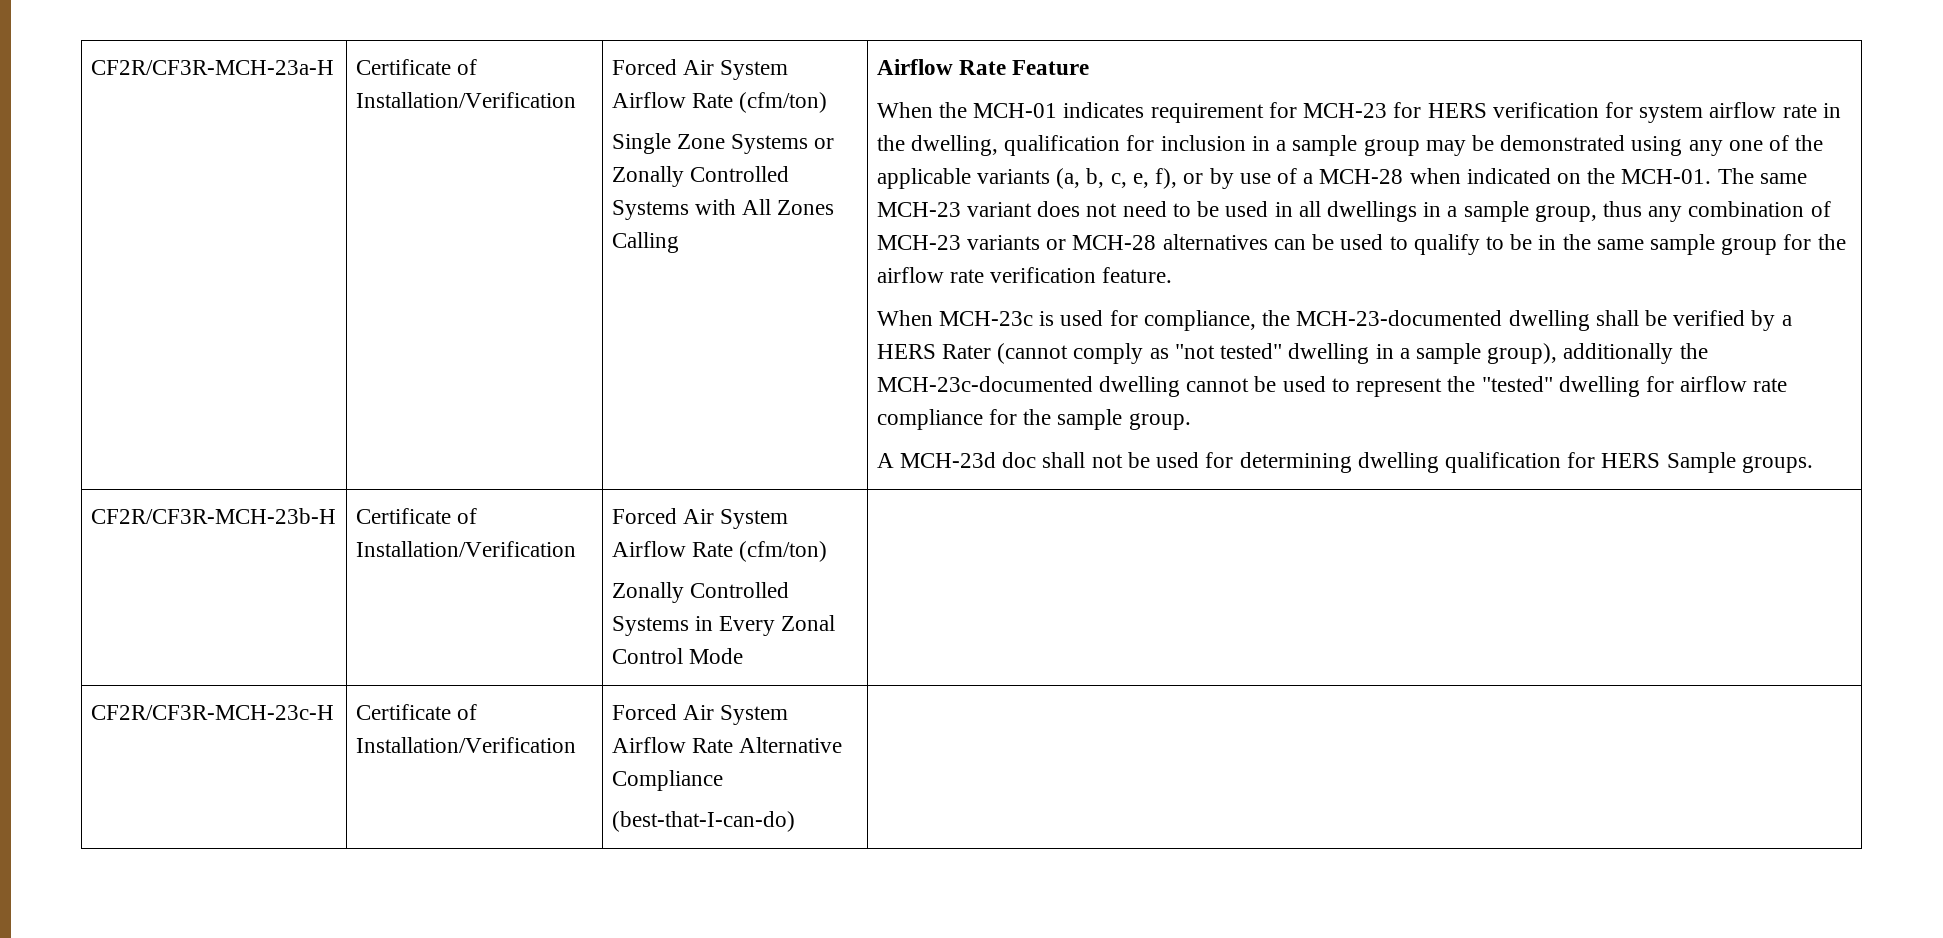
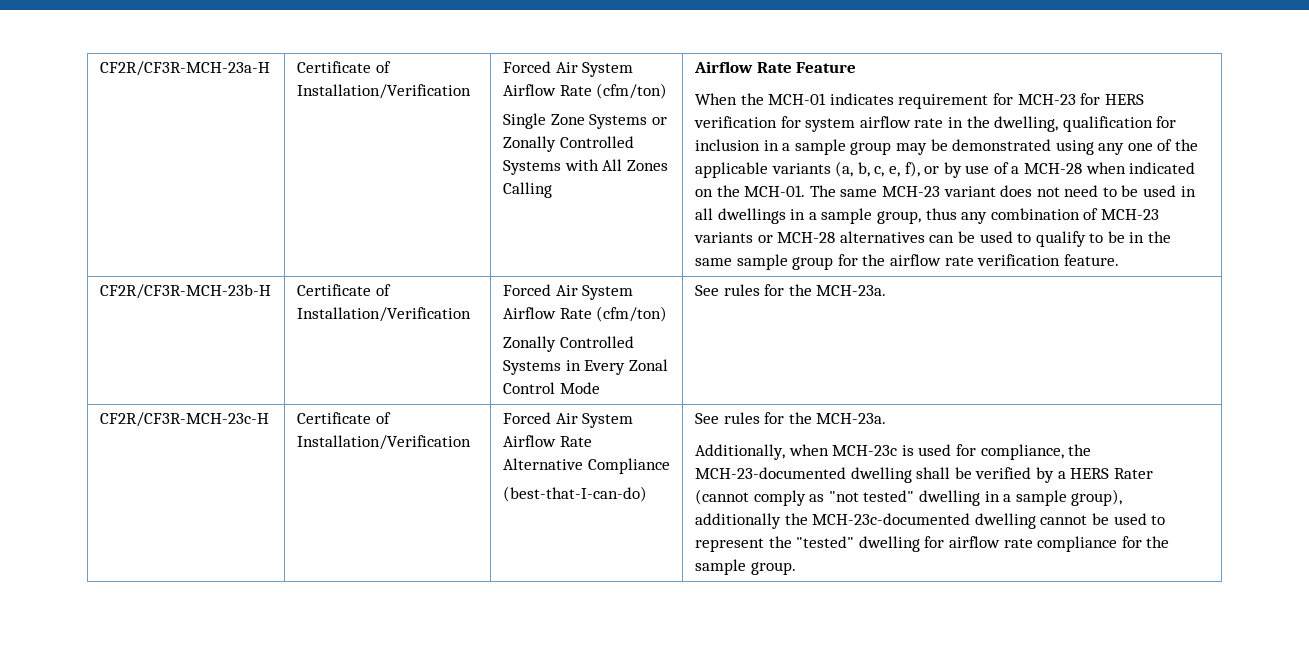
[876,310,933,326] // When -> [99,284,271,299] [296,284,391,296] [296,307,471,322] [502,284,634,300] [502,306,668,322] [502,336,634,352] [502,359,668,375] [502,382,600,394] [694,284,887,296] [99,412,269,427] [296,412,391,424] [296,435,471,450] [502,412,634,428] [502,435,592,447] [502,458,670,474] [502,486,647,502] [694,412,887,424] [694,444,829,460] // CF2R/CF3R-MCH-23b-H | Certificate of Installation/Verification | Forced Air System Airflow Rate (cfm/ton) // Zonally Controlled Systems in Every Zonal Control Mode | See rules for the MCH-23a. // CF2R/CF3R-MCH-23c-H | Certificate of Installation/Verification | Forced Air System Airflow Rate Alternative Compliance // (best-that-I-can-do) | See rules for the MCH-23a. // Additionally, when
[876,452,1813,473] [90,508,336,524] [355,508,478,524] [355,541,576,557] [611,508,789,529] [611,541,828,562] [611,582,790,603] [611,615,836,636] [611,648,744,664] [90,705,334,720] [355,704,478,720] [355,737,576,753] [611,704,789,725] [611,737,843,753] [611,770,723,791] [611,811,795,832] // A MCH-23d doc shall not be used for determining dwelling qualification for HERS Sample groups. // CF2R/CF3R-MCH-23b-H | Certificate of Installation/Verification | Forced Air System Airflow Rate (cfm/ton) // Zonally Controlled Systems in Every Zonal Control Mode | // CF2R/CF3R-MCH-23c-H | Certificate of Installation/Verification | Forced Air System Airflow Rate Alternative Compliance // (best-that-I-can-do) | -> (796, 568) none

